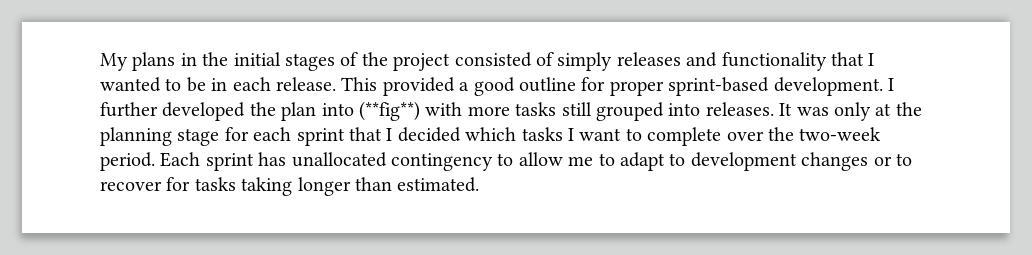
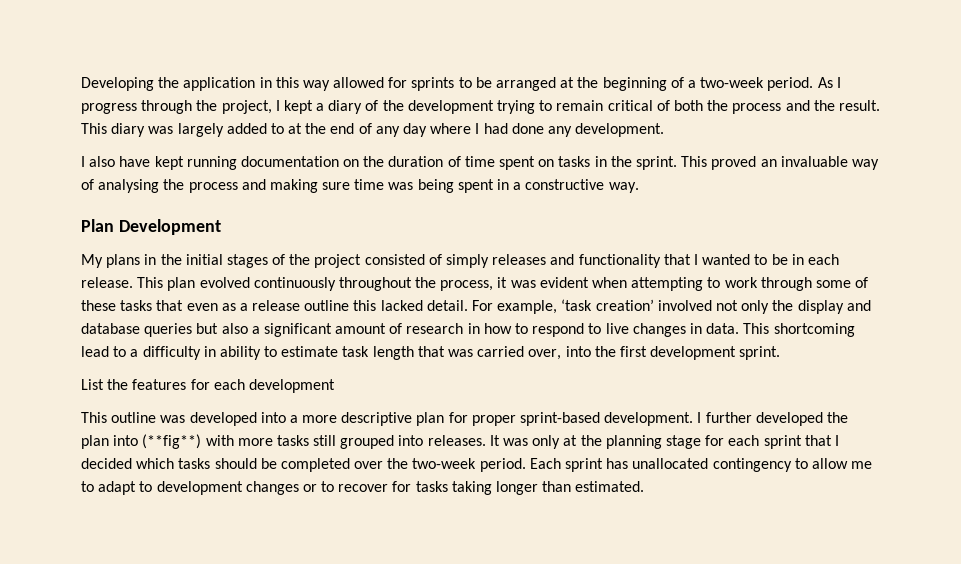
(100, 62) none -> [81,77,841,91] [81,100,880,114] [81,123,665,137] [81,156,879,170] [81,179,639,193] [81,219,221,235] Developing the application in this way allowed for sprints to be arranged at the beginning of a two-week period. As I progress through the project, I kept a diary of the development trying to remain critical of both the process and the result. This diary was largely added to at the end of any day where I had done any development. // I also have kept running documentation on the duration of time spent on tasks in the sprint. This proved an invaluable way of analysing the process and making sure time was being spent in a constructive way. // Plan Development //
[382,77,576,96] provided a good outline -> [167,277,869,291] [81,299,871,314] [81,323,855,337] [81,346,781,360] [81,379,335,393] [81,412,445,426] plan evolved continuously throughout the process, it was evident when attempting to work through some of these tasks that even as a release outline this lacked detail. For example, ‘task creation’ involved not only the display and database queries but also a significant amount of research in how to respond to live changes in data. This shortcoming lead to a difficulty in ability to estimate task length that was carried over, into the first development sprint. // List the features for each development // This outline was developed into a more descriptive plan
[567,127,722,146] I want to complete -> [214,458,350,472] should be completed

